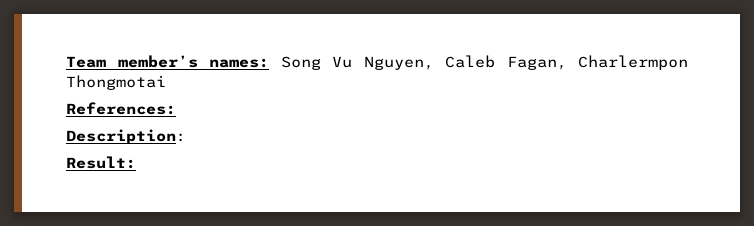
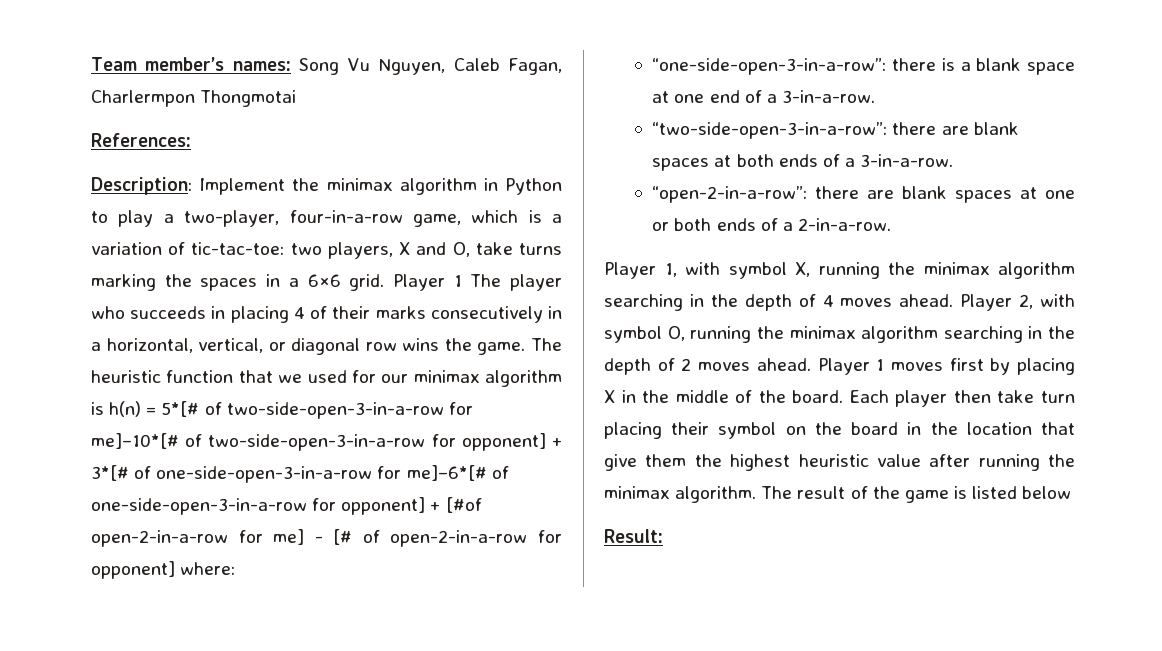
(186, 136) none -> [199,178,563,195] [91,210,562,227] [91,242,562,259] [91,274,562,291] [91,306,562,323] [91,338,562,355] [91,370,562,387] [91,401,473,419] [91,433,562,451] [91,465,509,483] [91,497,482,515] [91,529,562,547] [91,561,236,579] [652,58,1075,75] [652,90,875,103] [652,122,1019,139] [652,154,954,171] [652,186,1075,203] [652,218,891,231] [604,262,1075,279] [604,294,1075,311] [604,326,1075,343] [604,358,1075,375] [604,390,1075,407] [604,422,1075,439] [604,454,1075,471] [604,486,1072,503] Implement the minimax algorithm in Python to play a two-player, four-in-a-row game, which is a variation of tic-tac-toe: two players, X and O, take turns marking the spaces in a 6×6 grid. Player 1 The player who succeeds in placing 4 of their marks consecutively in a horizontal, vertical, or diagonal row wins the game. The heuristic function that we used for our minimax algorithm is h(n) = 5*[# of two-side-open-3-in-a-row for me]–10*[# of two-side-open-3-in-a-row for opponent] + 3*[# of one-side-open-3-in-a-row for me]–6*[# of one-side-open-3-in-a-row for opponent] + [#of open-2-in-a-row for me] - [# of open-2-in-a-row for opponent] where: // “one-side-open-3-in-a-row”: there is a blank space at one end of a 3-in-a-row. // “two-side-open-3-in-a-row”: there are blank spaces at both ends of a 3-in-a-row. // “open-2-in-a-row”: there are blank spaces at one or both ends of a 2-in-a-row. // Player 1, with symbol X, running the minimax algorithm searching in the depth of 4 moves ahead. Player 2, with symbol O, running the minimax algorithm searching in the depth of 2 moves ahead. Player 1 moves first by placing X in the middle of the board. Each player then take turn placing their symbol on the board in the location that give them the highest heuristic value after running the minimax algorithm. The result of the game is listed below

